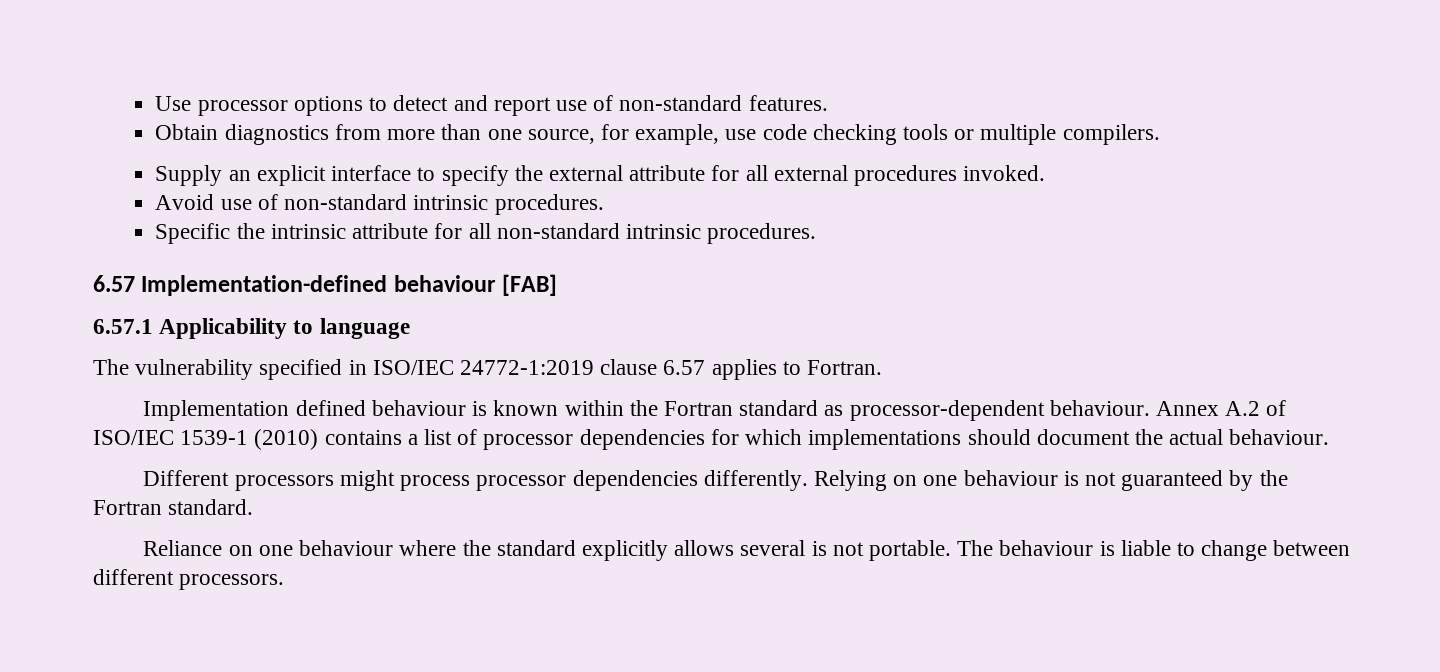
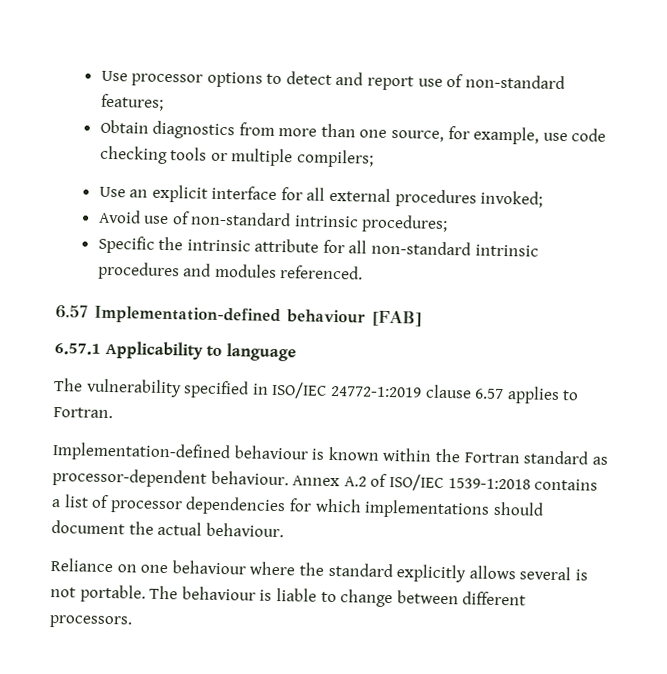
[748,95,828,111] features. -> [100,93,164,111] features;
[1062,124,1160,145] [155,165,223,186] compilers. // Supply -> [296,149,374,168] [98,186,126,198] compilers; // Use
[417,165,706,186] to specify the external attribute -> (278, 192) none
[963,165,1046,181] invoked. -> [480,190,544,208] invoked;
[494,194,604,215] procedures. -> [361,214,449,234] procedures;
[707,223,817,244] procedures. -> [96,261,364,281] procedures and modules referenced.
[143,400,366,421] Implementation defined -> [52,442,231,463] Implementation-defined
[180,429,319,450] 1539-1 (2010) -> [447,478,531,490] 1539-1:2018
[143,470,1288,491] [93,499,254,515] // Different processors might process processor dependencies differently. Relying on one behaviour is not guaranteed by the Fortran standard. -> (284, 530) none

